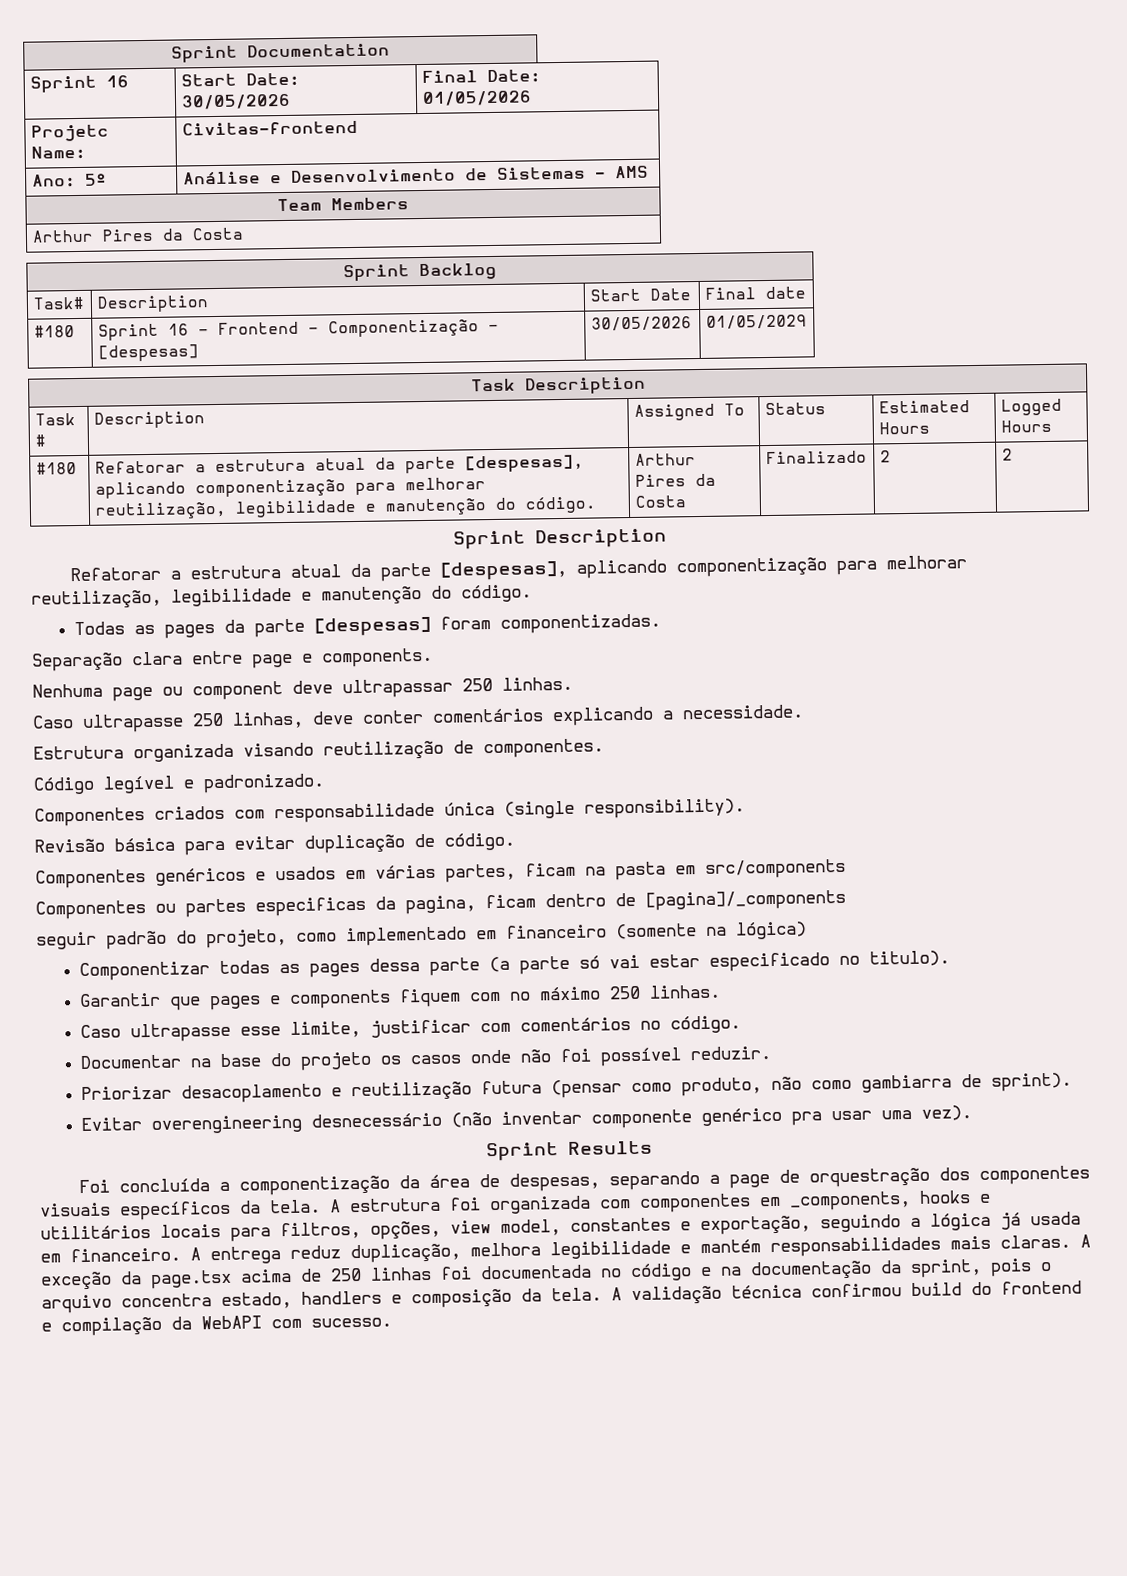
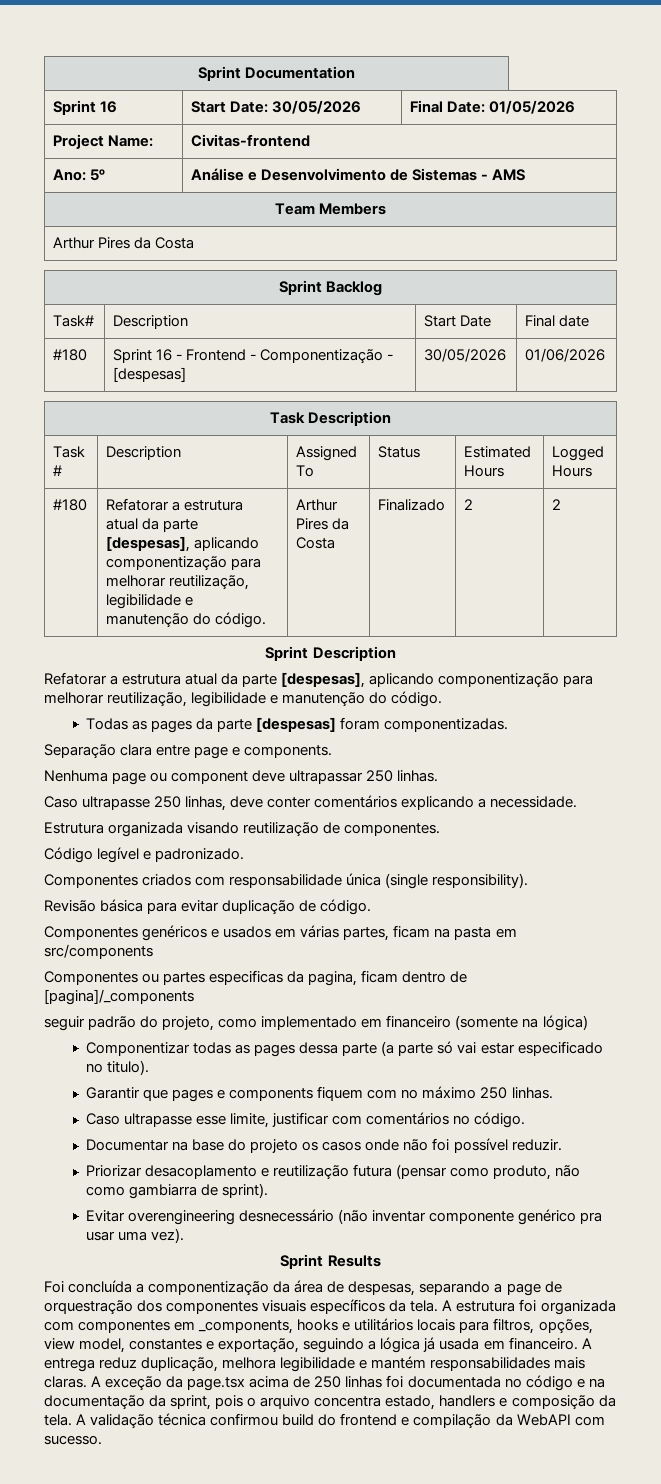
[30,124,109,142] Projetc -> [53,134,105,149] Project
[705,314,807,330] 01/05/2029 -> [525,348,606,362] 01/06/2026

